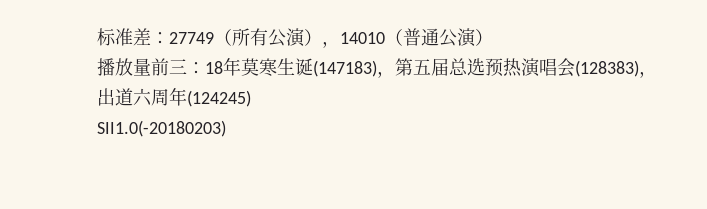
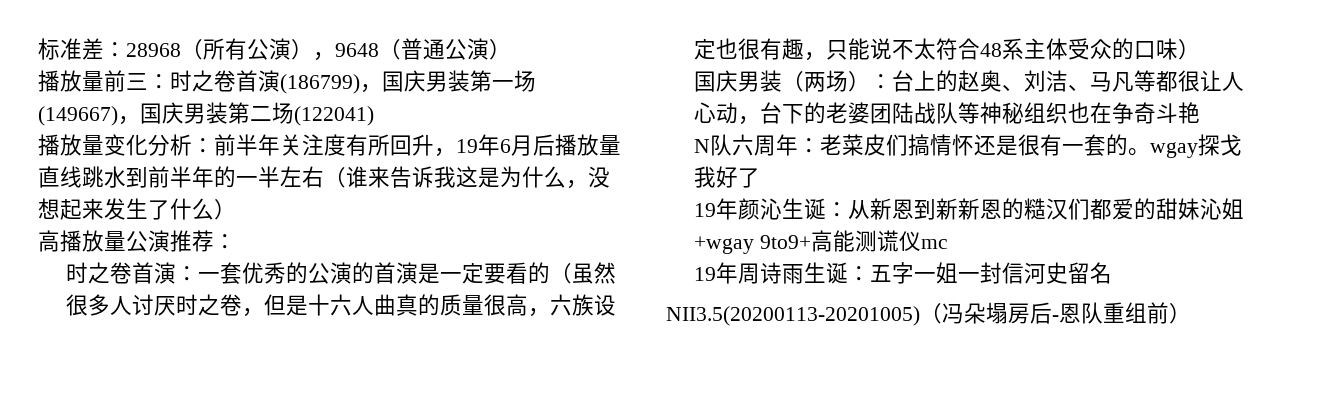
[169,32,214,44] 27749 -> [126,43,181,57] 28968
[340,32,385,44] 14010 -> [335,43,379,57] 9648
[205,57,657,78] [97,87,251,107] [97,120,226,137] 18年莫寒生诞(147183)，第五届总选预热演唱会(128383)，出道六周年(124245) // SII1.0(-20180203) -> [170,70,536,94] [38,102,374,126] [38,134,621,157] [38,166,610,189] [38,198,236,220] [38,230,236,252] [66,262,617,284] [66,294,617,317] [694,38,1201,61] [694,70,1245,92] [694,102,1201,125] [694,134,1243,158] [694,166,761,188] [694,198,1245,220] [694,230,949,254] [694,262,1113,284] [666,302,1191,326] 时之卷首演(186799)，国庆男装第一场(149667)，国庆男装第二场(122041) // 播放量变化分析：前半年关注度有所回升，19年6月后播放量直线跳水到前半年的一半左右（谁来告诉我这是为什么，没想起来发生了什么） // 高播放量公演推荐： // 时之卷首演：一套优秀的公演的首演是一定要看的（虽然很多人讨厌时之卷，但是十六人曲真的质量很高，六族设定也很有趣，只能说不太符合48系主体受众的口味） // 国庆男装（两场）：台上的赵奥、刘洁、马凡等都很让人心动，台下的老婆团陆战队等神秘组织也在争奇斗艳 // N队六周年：老菜皮们搞情怀还是很有一套的。wgay探戈我好了 // 19年颜沁生诞：从新恩到新新恩的糙汉们都爱的甜妹沁姐+wgay 9to9+高能测谎仪mc // 19年周诗雨生诞：五字一姐一封信河史留名 // NII3.5(20200113-20201005)（冯朵塌房后-恩队重组前）

